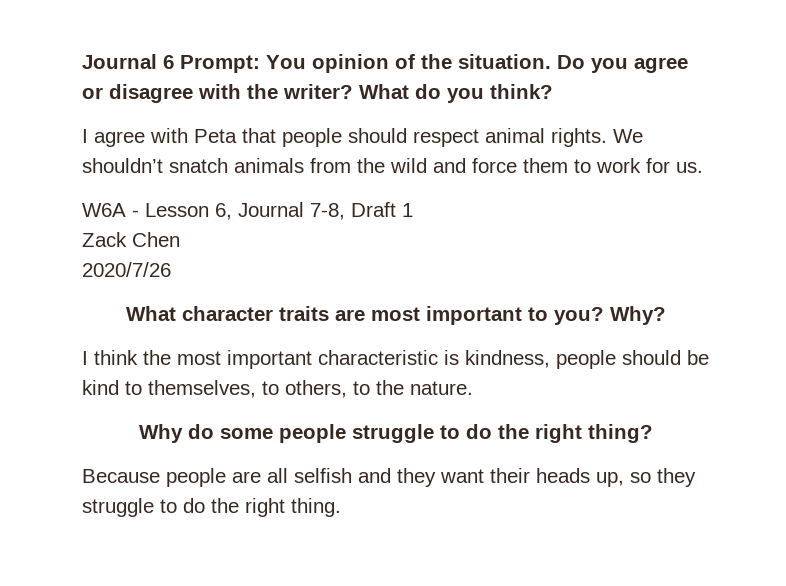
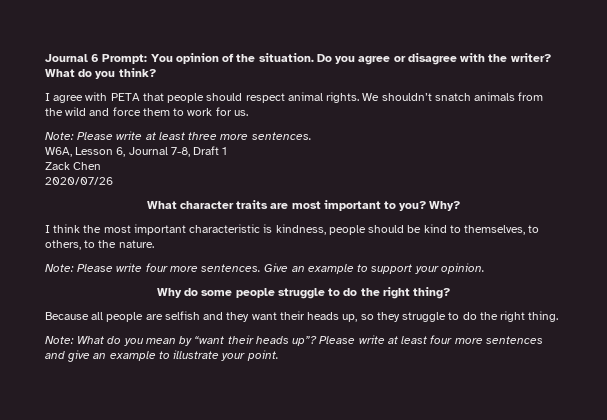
[194,129,237,143] Peta -> [110,93,140,101] PETA
[82,203,139,217] W6A - -> [45,131,312,140] [45,147,72,157] Note: Please write at least three more sentences. // W6A,
[82,262,171,277] 2020/7/26 -> [45,177,113,185] 2020/07/26
(473, 388) none -> [45,263,485,274] // Note: Please write four more sentences. Give an example to support your opinion.
(160, 476) none -> [91,312,104,320] all
[267,468,288,483] all -> (163, 317) none
(341, 507) none -> [45,335,543,346] [45,350,279,362] // Note: What do you mean by “want their heads up”? Please write at least four more sentences and give an example to illustrate your point.

